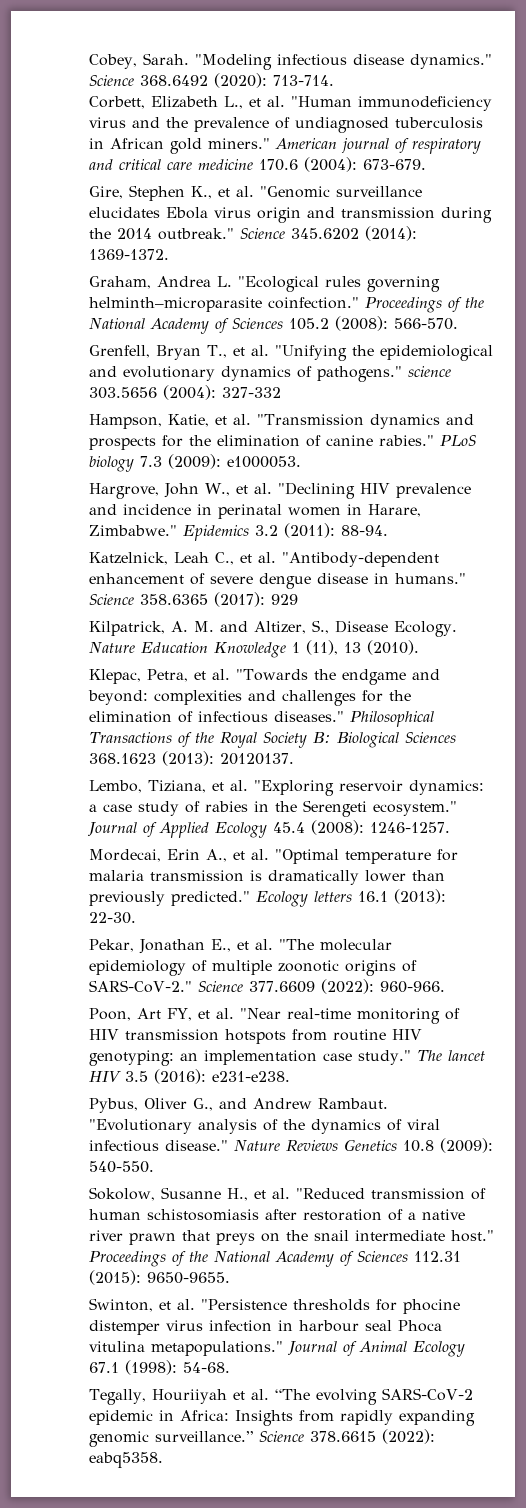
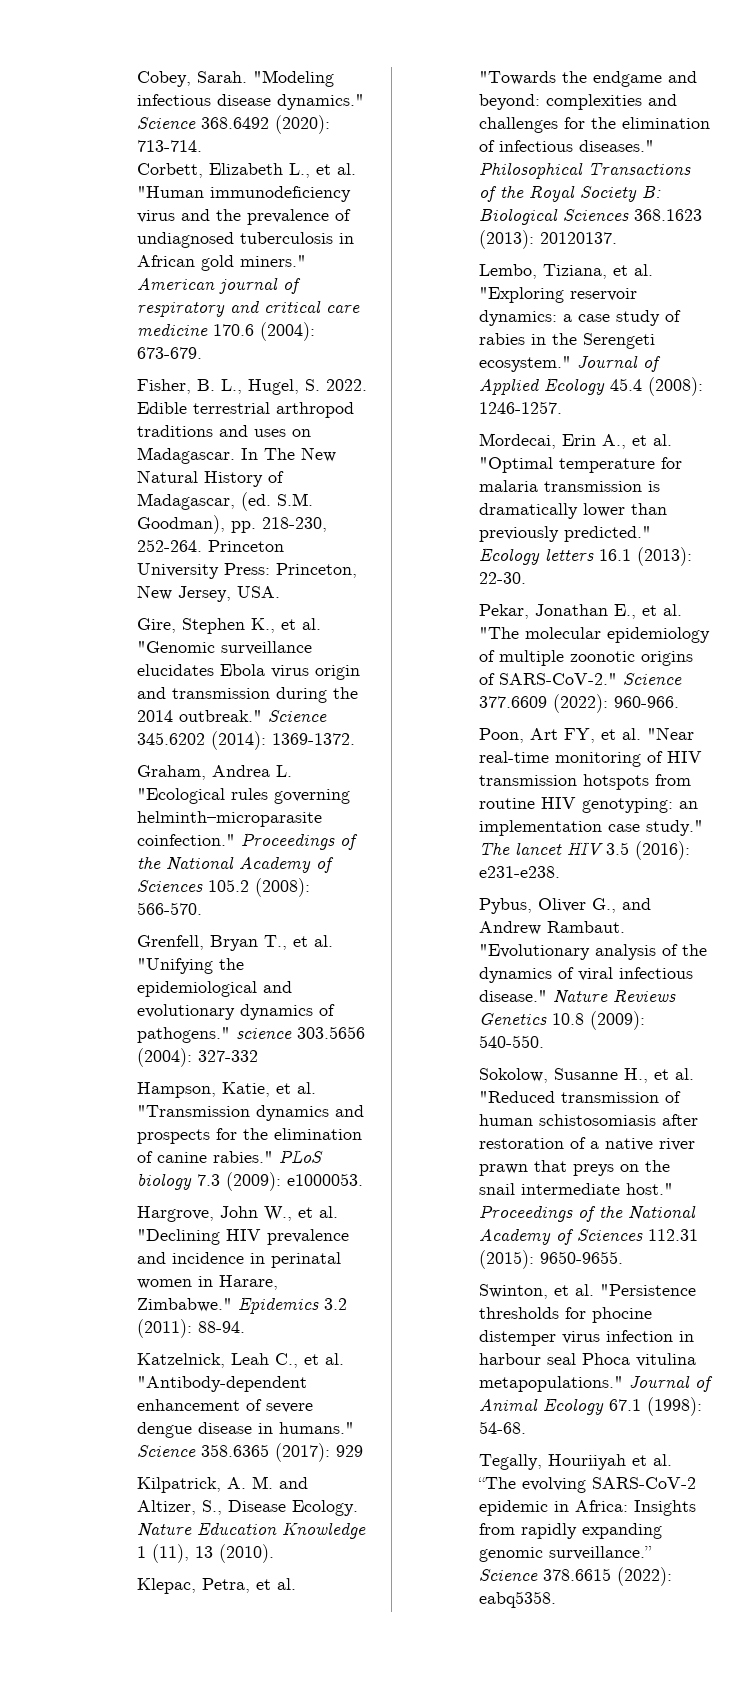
(426, 164) none -> [137,379,368,395] [137,402,355,418] [137,425,312,437] [137,447,337,464] [137,470,285,487] [137,492,314,511] [137,515,328,534] [137,539,285,552] [137,563,358,579] [137,585,281,602] // Fisher, B. L., Hugel, S. 2022. Edible terrestrial arthropod traditions and uses on Madagascar. In The New Natural History of Madagascar, (ed. S.M. Goodman), pp. 218-230, 252-264. Princeton University Press: Princeton, New Jersey, USA.

